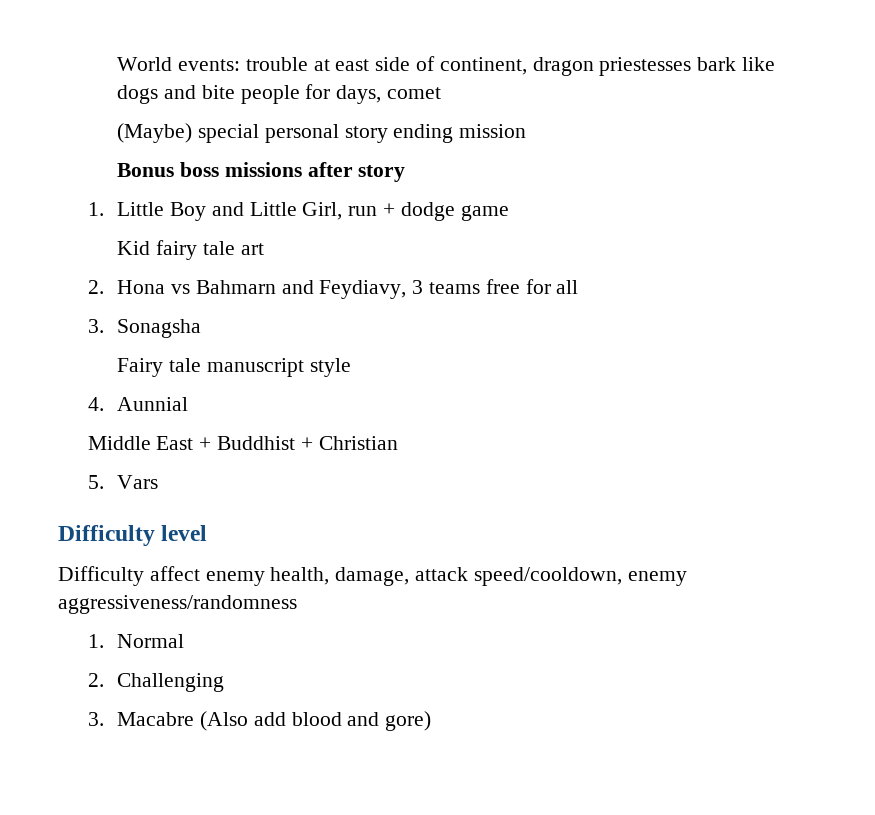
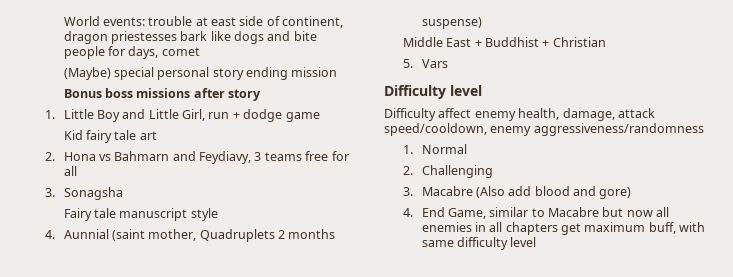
(189, 404) none -> [111,229,336,242] [421,17,482,29] (saint mother, Quadruplets 2 months suspense)
(432, 721) none -> [402,207,670,219] [421,222,706,235] [421,237,537,250] // 4. End Game, similar to Macabre but now all enemies in all chapters get maximum buff, with same difficulty level

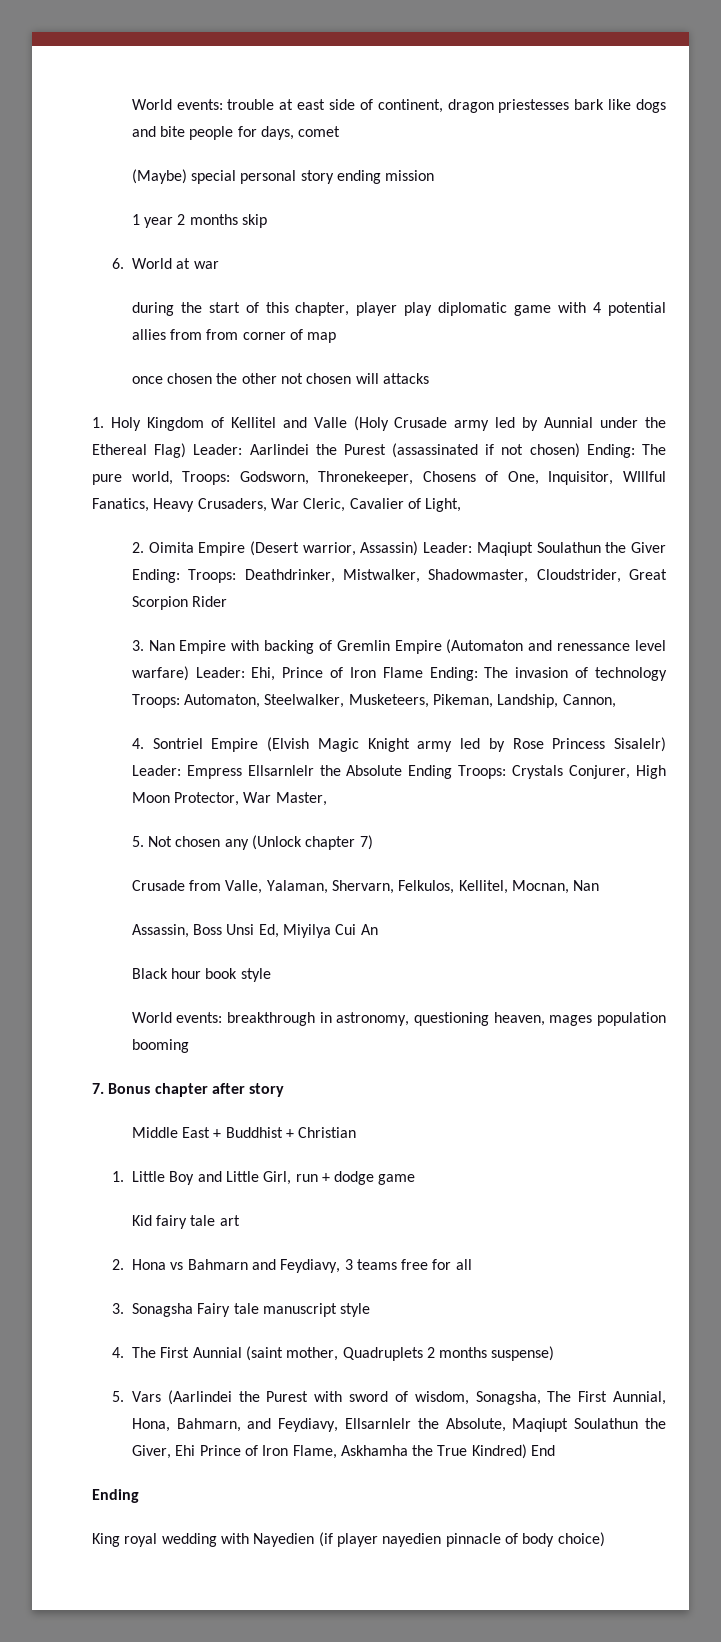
[63,88,262,101] Bonus boss missions after story -> [131,214,268,228] [111,258,219,269] [131,302,666,316] [131,329,337,343] [131,373,430,384] [92,416,667,431] [92,443,666,458] [92,471,666,485] [92,498,462,512] [131,541,666,556] [131,569,667,583] [131,596,228,610] [131,639,667,654] [131,666,668,681] [131,694,616,708] [131,737,666,752] [131,765,666,779] [131,792,327,806] [131,835,373,850] [131,880,600,894] [131,924,378,938] [131,968,271,982] [131,1012,667,1026] [131,1039,189,1053] [92,1083,285,1097] [131,1127,357,1138] 1 year 2 months skip // 6. World at war // during the start of this chapter, player play diplomatic game with 4 potential allies from from corner of map // once chosen the other not chosen will attacks // 1. Holy Kingdom of Kellitel and Valle (Holy Crusade army led by Aunnial under the Ethereal Flag) Leader: Aarlindei the Purest (assassinated if not chosen) Ending: The pure world, Troops: Godsworn, Thronekeeper, Chosens of One, Inquisitor, WIllful Fanatics, Heavy Crusaders, War Cleric, Cavalier of Light, // 2. Oimita Empire (Desert warrior, Assassin) Leader: Maqiupt Soulathun the Giver Ending: Troops: Deathdrinker, Mistwalker, Shadowmaster, Cloudstrider, Great Scorpion Rider // 3. Nan Empire with backing of Gremlin Empire (Automaton and renessance level warfare) Leader: Ehi, Prince of Iron Flame Ending: The invasion of technology Troops: Automaton, Steelwalker, Musketeers, Pikeman, Landship, Cannon, // 4. Sontriel Empire (Elvish Magic Knight army led by Rose Princess Sisalelr) Leader: Empress Ellsarnlelr the Absolute Ending Troops: Crystals Conjurer, High Moon Protector, War Master, // 5. Not chosen any (Unlock chapter 7) // Crusade from Valle, Yalaman, Shervarn, Felkulos, Kellitel, Mocnan, Nan // Assassin, Boss Unsi Ed, Miyilya Cui An // Black hour book style // World events: breakthrough in astronomy, questioning heaven, mages population booming // 7. Bonus chapter after story // Middle East + Buddhist + Christian
(123, 193) // -> (193, 1310) none
(55, 234) none -> [131,1347,190,1358] The First
[402,37,606,47] [402,59,448,68] [384,85,482,99] [384,108,655,121] [384,123,704,136] [402,144,467,154] [402,165,493,178] [402,186,632,199] [402,207,670,219] [421,222,706,235] [421,237,537,250] Middle East + Buddhist + Christian // 5. Vars // Difficulty level // Difficulty affect enemy health, damage, attack speed/cooldown, enemy aggressiveness/randomness // 1. Normal // 2. Challenging // 3. Macabre (Also add blood and gore) // 4. End Game, similar to Macabre but now all enemies in all chapters get maximum buff, with same difficulty level -> [111,1390,667,1405] [131,1418,666,1432] [131,1444,556,1459] [92,1489,139,1503] [92,1532,605,1547] 5. Vars (Aarlindei the Purest with sword of wisdom, Sonagsha, The First Aunnial, Hona, Bahmarn, and Feydiavy, Ellsarnlelr the Absolute, Maqiupt Soulathun the Giver, Ehi Prince of Iron Flame, Askhamha the True Kindred) End // Ending // King royal wedding with Nayedien (if player nayedien pinnacle of body choice)

